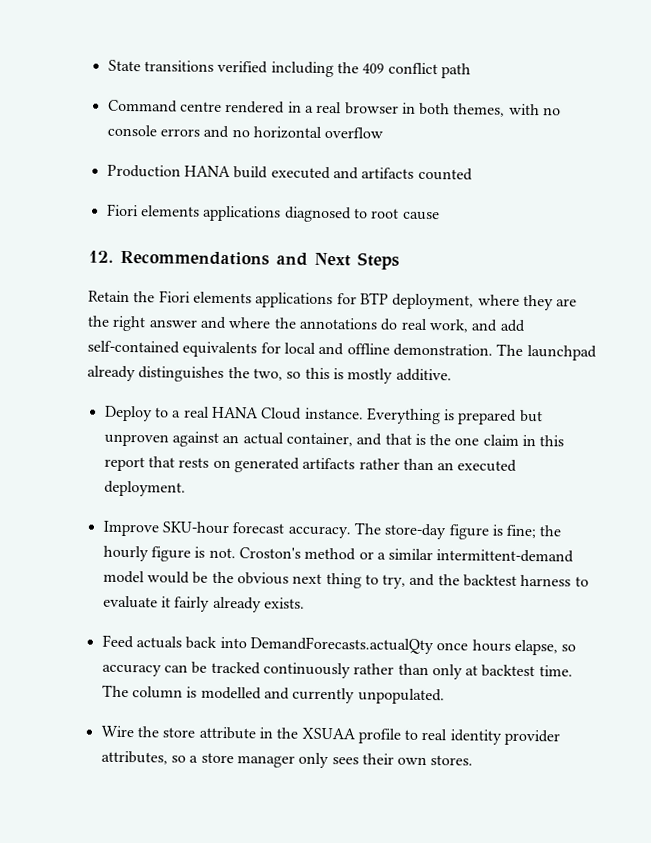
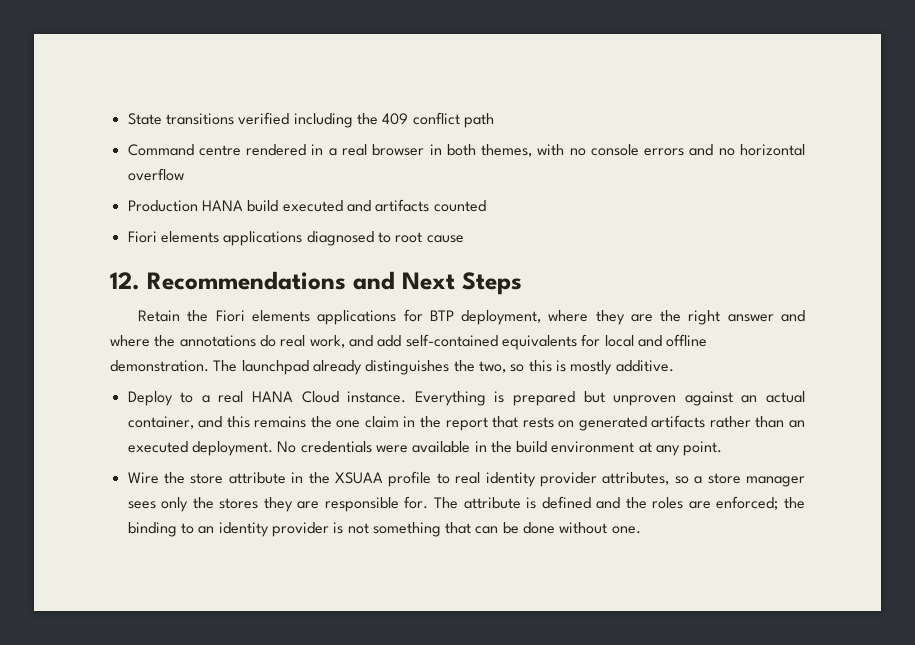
[384,433,426,445] that is -> [226,416,307,428] this remains
[539,435,565,447] this -> [420,416,442,428] the
[102,520,562,540] [102,545,575,563] [102,570,589,589] [102,595,305,613] [101,634,577,656] [101,661,573,680] [101,684,445,705] // Improve SKU-hour forecast accuracy. The store-day figure is fine; the hourly figure is not. Croston's method or a similar intermittent-demand model would be the obvious next thing to try, and the backtest harness to evaluate it fairly already exists. // Feed actuals back into DemandForecasts.actualQty once hours elapse, so accuracy can be tracked continuously rather than only at backtest time. The column is modelled and currently unpopulated. -> [277,441,723,456] No credentials were available in the build environment at any point.
[298,752,474,769] only sees their own stores. -> [127,496,805,512] [127,522,641,537] sees only the stores they are responsible for. The attribute is defined and the roles are enforced; the binding to an identity provider is not something that can be done without one.

